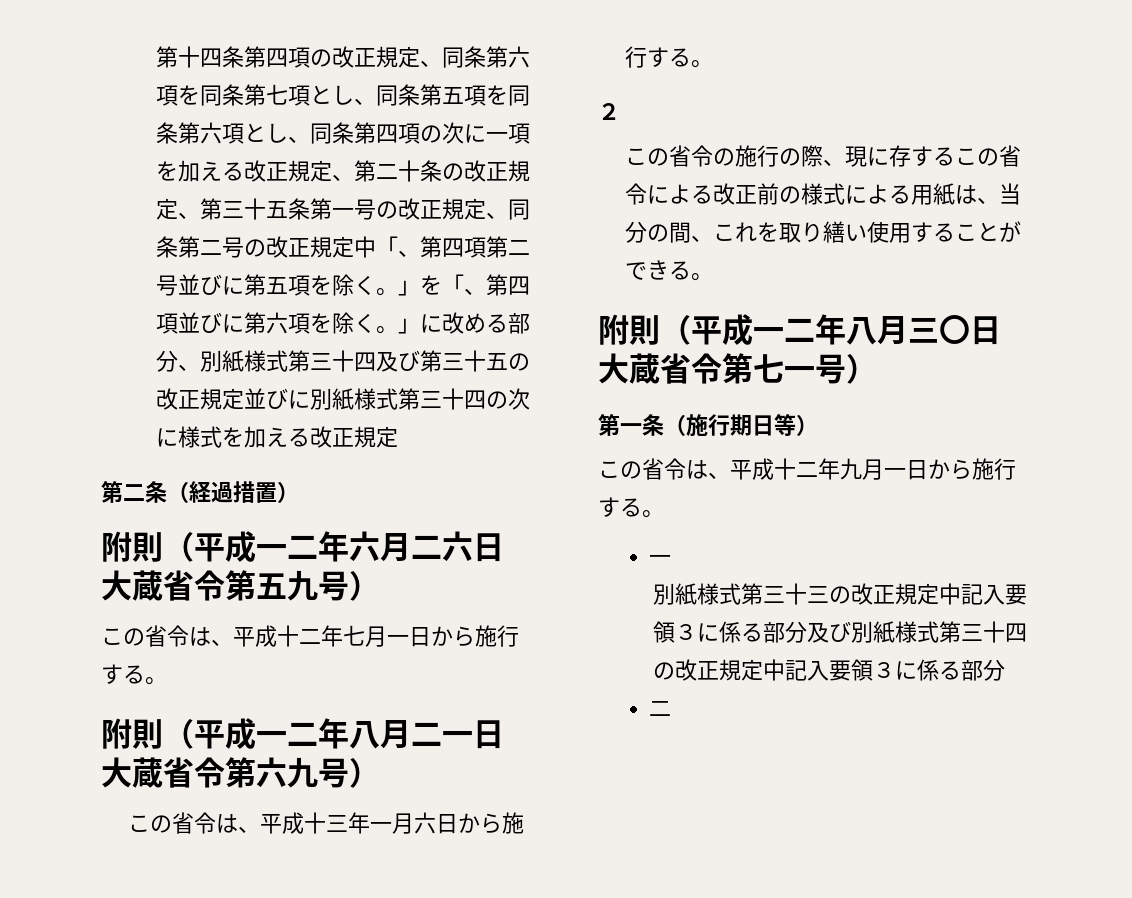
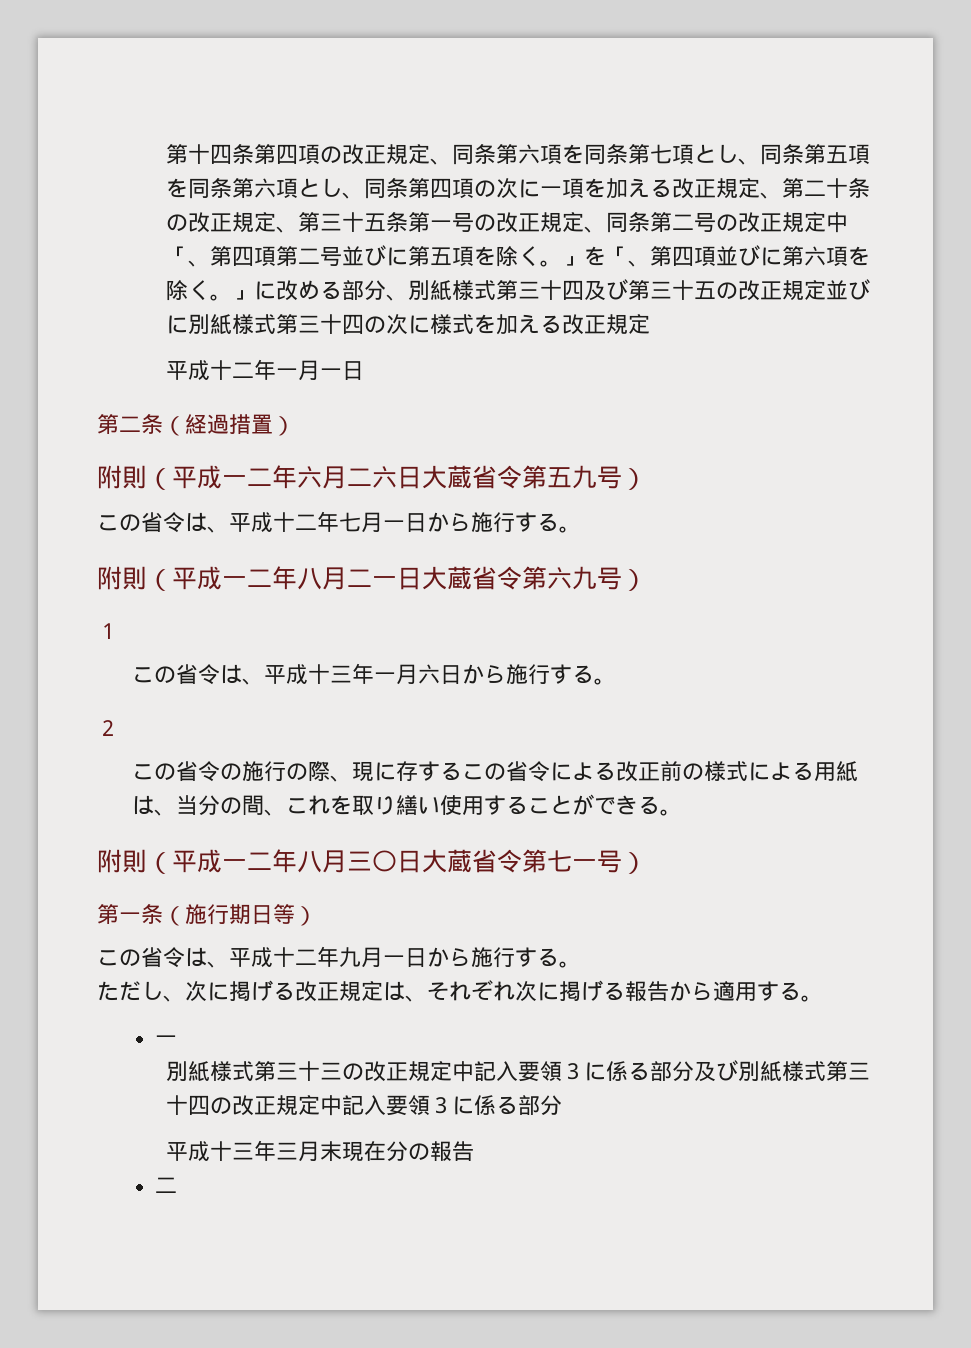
(398, 437) none -> [166,359,365,381] // 平成十二年一月一日
(380, 773) none -> [97,623,119,639] // １
(664, 514) none -> [97,980,823,1002] // ただし、次に掲げる改正規定は、それぞれ次に掲げる報告から適用する。
(1005, 670) none -> [166,1140,475,1162] // 平成十三年三月末現在分の報告

